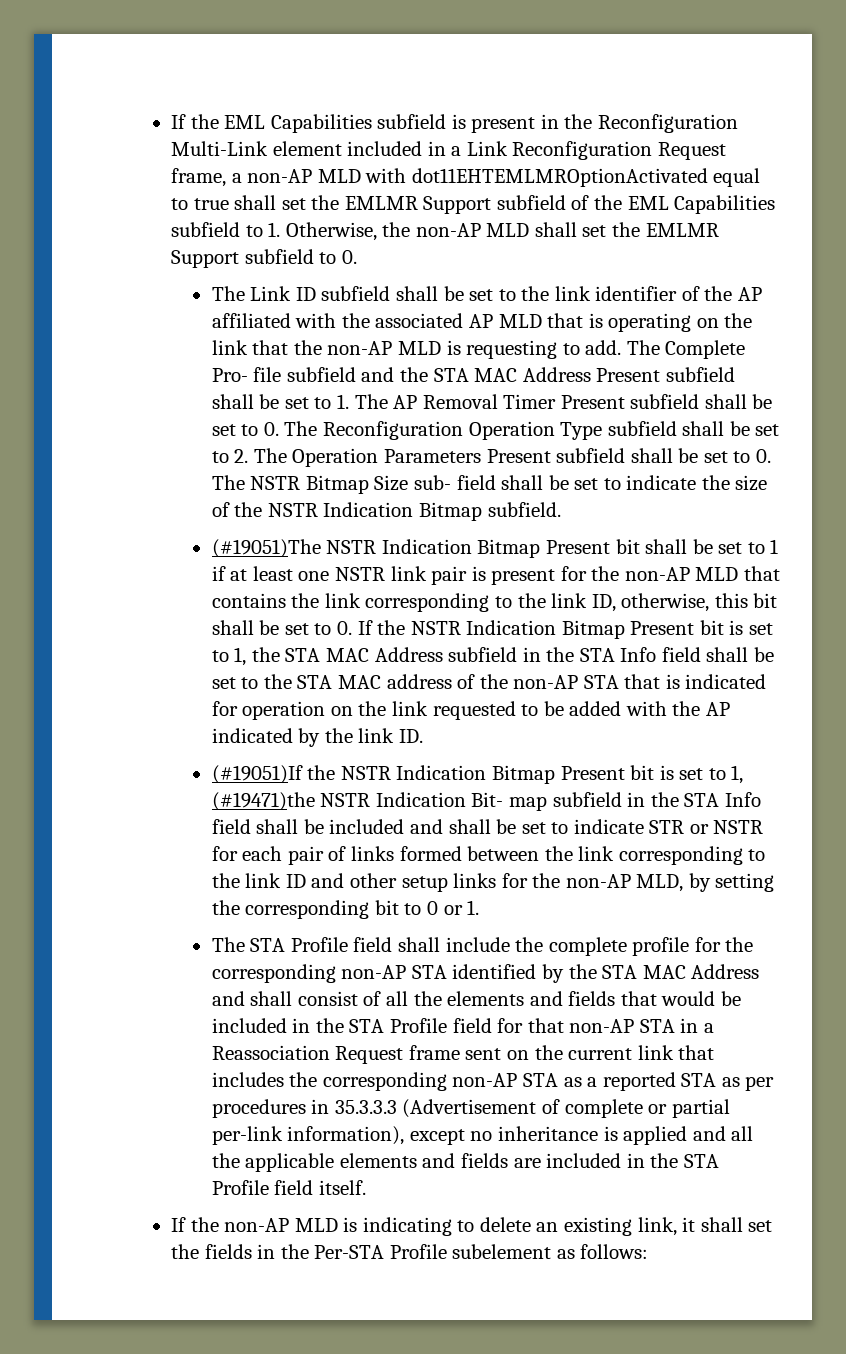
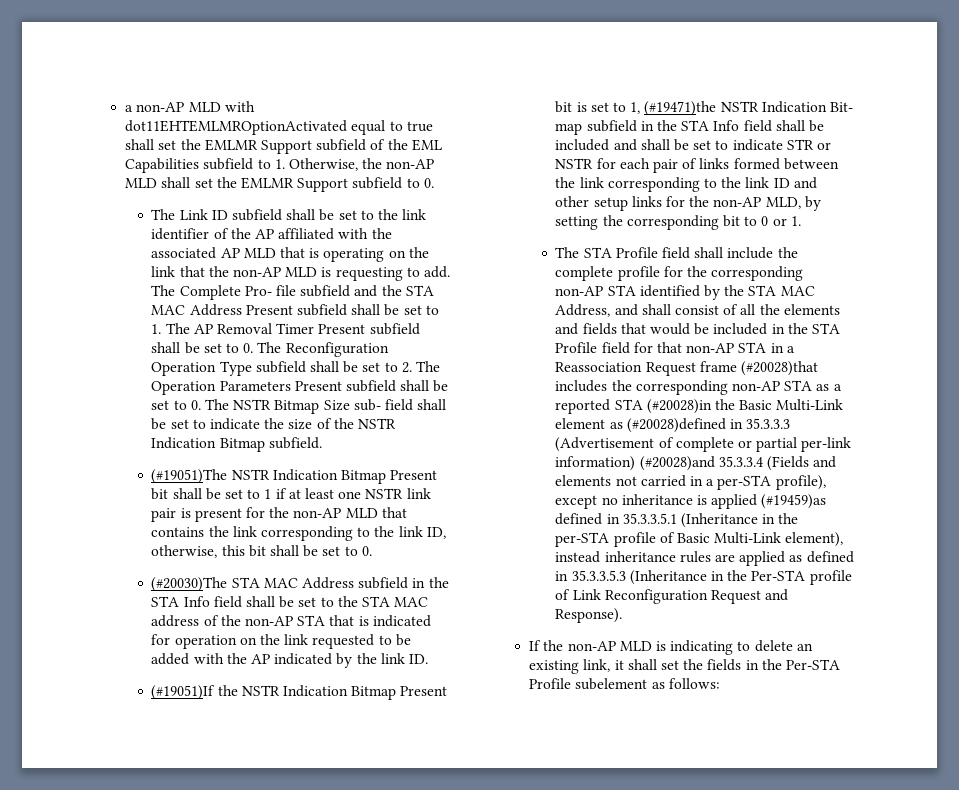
[171,114,739,133] [171,141,726,160] [171,168,227,187] If the EML Capabilities subfield is present in the Reconfiguration Multi-Link element included in a Link Reconfiguration Request frame, -> (125, 108) none
[357,620,773,639] [211,647,280,666] If the NSTR Indication Bitmap Present bit is set to 1, the -> [151,577,228,592] // (#20030)The
[691,964,760,979] Address -> [555,304,611,317] Address,
[465,1045,715,1060] sent on the current link that -> [741,361,819,376] (#20028)that
[721,1076,775,1091] [211,1099,306,1118] as per procedures -> [646,399,844,414] [555,418,726,433] (#20028)in the Basic Multi-Link element as (#20028)defined
[287,1126,405,1145] information), -> [555,456,837,471] [555,475,826,490] information) (#20028)and 35.3.3.4 (Fields and elements not carried in a per-STA profile),
[692,1126,754,1141] [211,1153,719,1172] [211,1180,366,1195] and all the applicable elements and fields are included in the STA Profile field itself. -> [761,494,827,509] [555,513,799,528] [555,532,844,547] [555,551,854,566] [555,570,852,585] [555,589,789,604] [555,608,623,623] (#19459)as defined in 35.3.3.5.1 (Inheritance in the per-STA profile of Basic Multi-Link element), instead inheritance rules are applied as defined in 35.3.3.5.3 (Inheritance in the Per-STA profile of Link Reconfiguration Request and Response).

